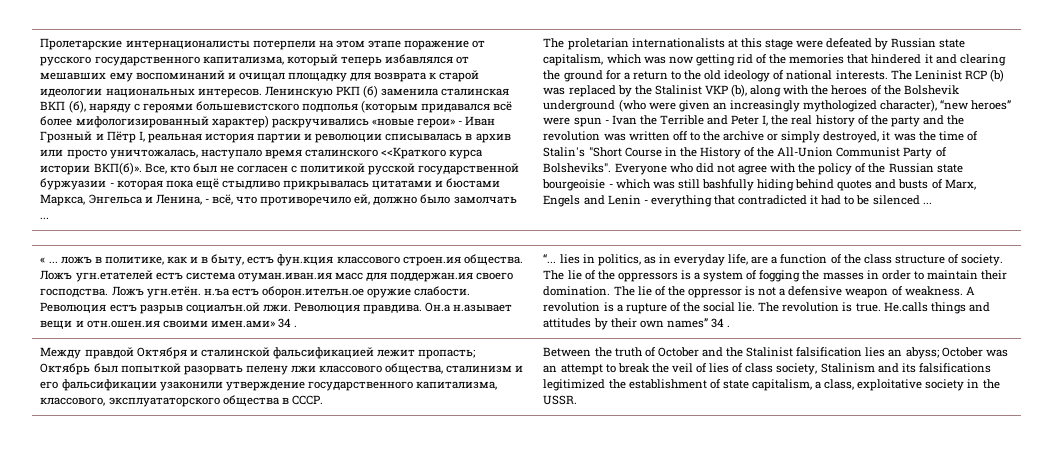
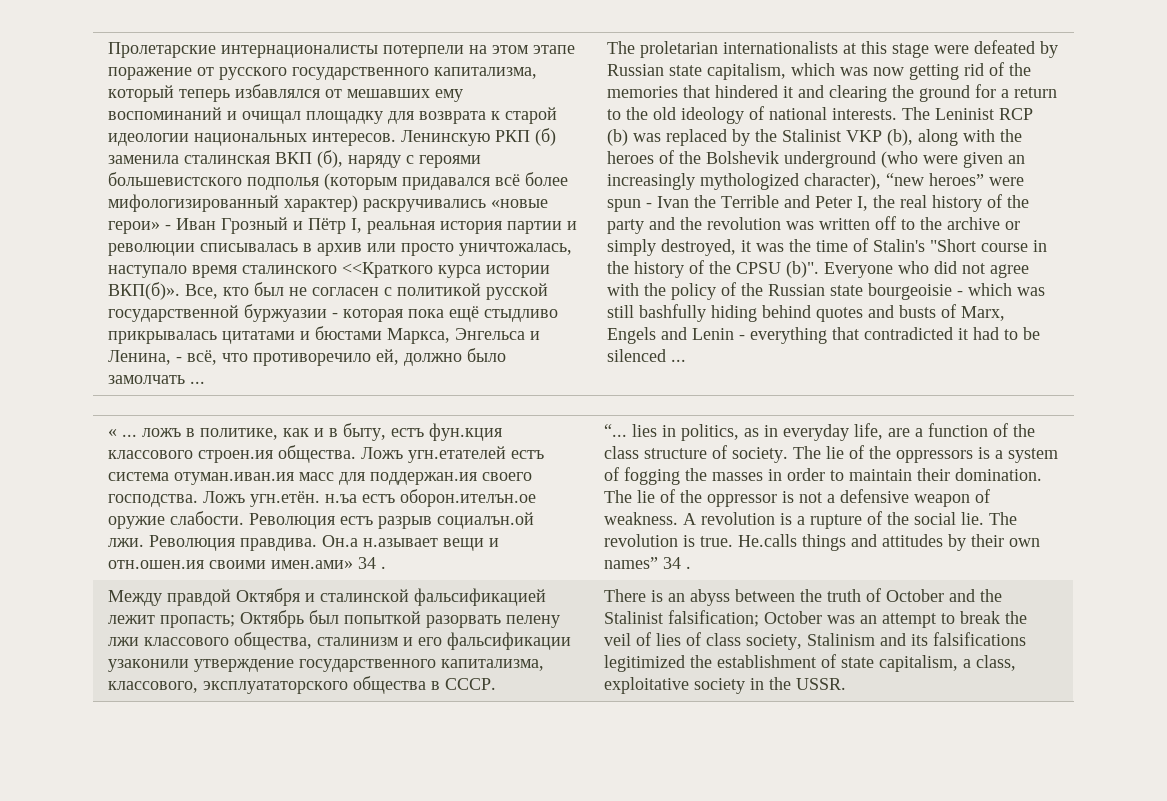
[624,147,947,159] [543,163,612,173] Course in the History of the All-Union Communist Party of Bolsheviks". -> [981,240,1048,252] [607,260,820,278] course in the history of the CPSU (b)".
[543,347,592,357] Between -> [604,589,796,606] There is an abyss between
[796,347,939,359] falsification lies an abyss; -> [668,610,760,627] falsification;

